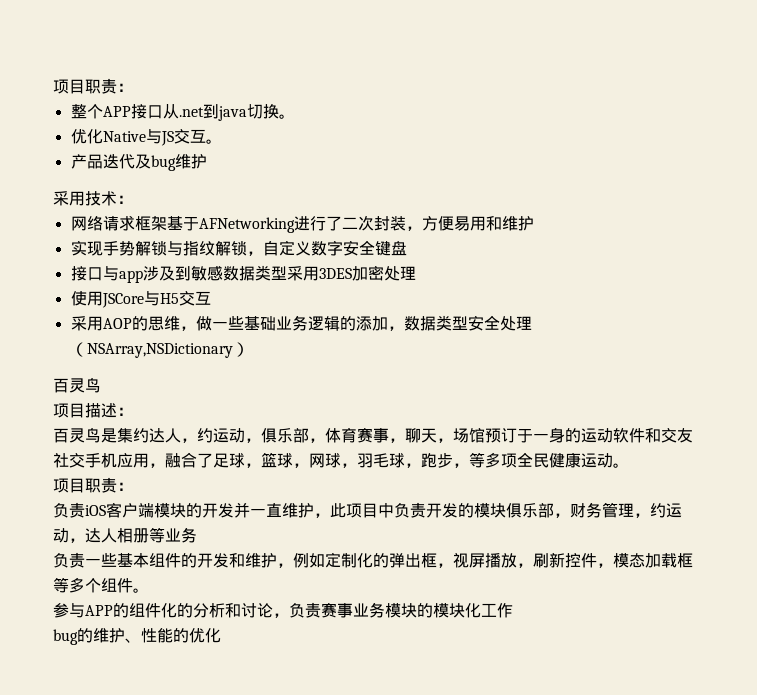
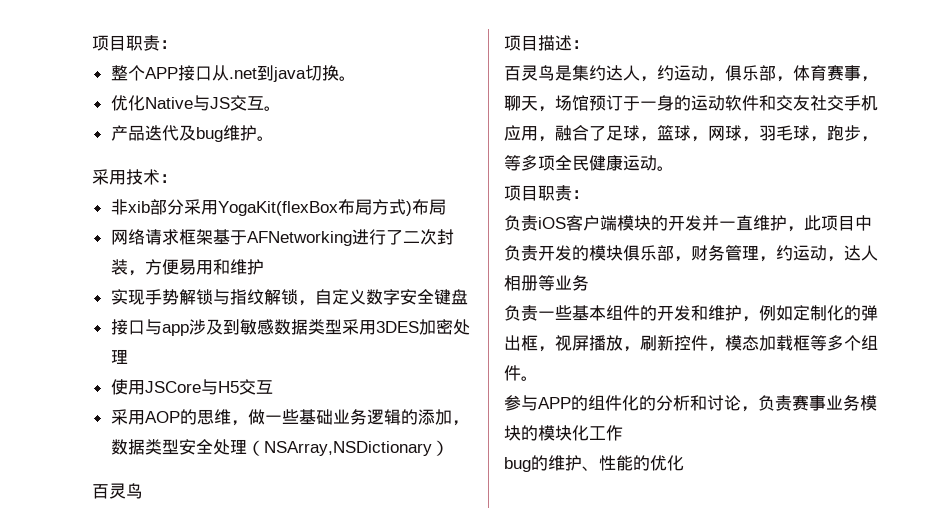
(207, 161) none -> [256,136,274,141] 。
(133, 199) none -> [110,199,446,216] // 非xib部分采用YogaKit(flexBox布局方式)布局

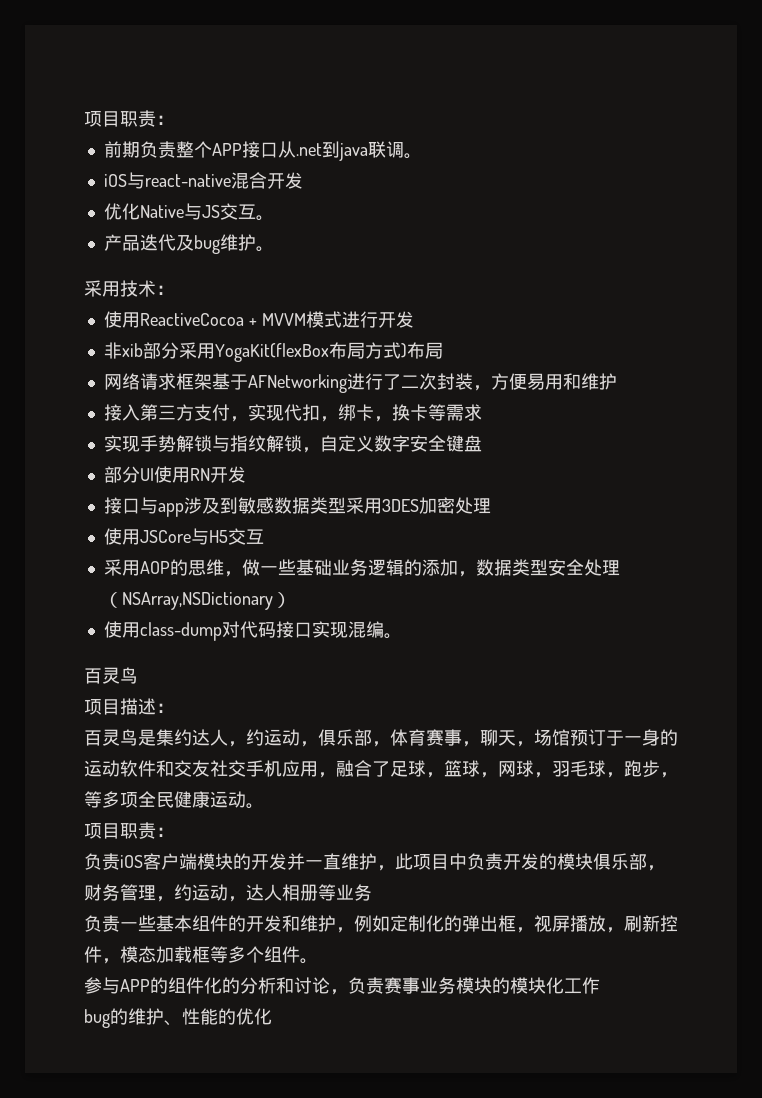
[92,35,177,51] 项目职责： // -> [84,110,174,127] [103,141,176,158] 项目职责： // 前期负责
[304,65,356,81] 切换。 -> [367,141,422,159] [103,172,303,189] 联调。 // iOS与react-native混合开发
(177, 178) none -> [103,311,414,328] // 使用ReactiveCocoa + MVVM模式进行开发
(264, 267) none -> [103,404,482,422] // 接入第三方支付，实现代扣，绑卡，换卡等需求
(468, 297) none -> [103,466,246,483] // 部分UI使用RN开发
(449, 448) none -> [103,621,402,641] // 使用class-dump对代码接口实现混编。

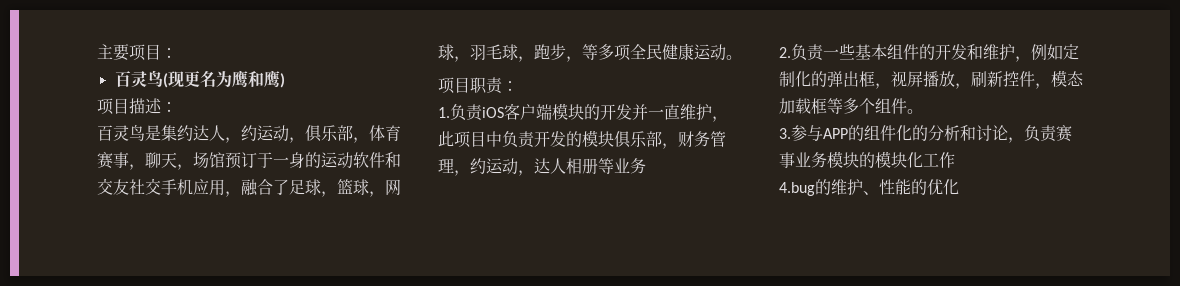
[84,110,174,127] [103,141,422,161] [103,172,303,189] [103,203,274,221] [103,234,274,254] [84,280,174,297] [103,311,414,328] [103,342,443,362] [103,373,617,393] [103,404,482,422] [103,435,482,453] [103,466,246,483] [103,497,491,517] [103,528,264,545] [103,559,620,577] [103,592,291,610] [103,621,402,641] [84,667,138,684] 项目职责： // 前期负责整个APP接口从.net到java联调。 // iOS与react-native混合开发 // 优化Native与JS交互。 // 产品迭代及bug维护。 // 采用技术： // 使用ReactiveCocoa + MVVM模式进行开发 // 非xib部分采用YogaKit(flexBox布局方式)布局 // 网络请求框架基于AFNetworking进行了二次封装，方便易用和维护 // 接入第三方支付，实现代扣，绑卡，换卡等需求 // 实现手势解锁与指纹解锁，自定义数字安全键盘 // 部分UI使用RN开发 // 接口与app涉及到敏感数据类型采用3DES加密处理 // 使用JSCore与H5交互 // 采用AOP的思维，做一些基础业务逻辑的添加，数据类型安全处理（NSArray,NSDictionary） // 使用class-dump对代码接口实现混编。 // 百灵鸟 -> [97,44,177,61] [114,70,285,88] 主要项目： // 百灵鸟(现更名为鹰和鹰)
(174, 832) none -> [438,107,450,118] 1.
(372, 892) none -> [779,47,791,58] 2.
(318, 961) none -> [779,128,791,139] 3.
[84,1009,110,1028] bug -> [779,182,815,196] 4.bug

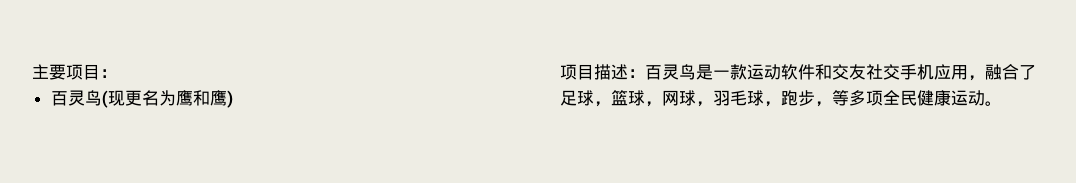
(177, 107) // -> (645, 73) none
[161,125,401,143] [97,152,321,170] 集约达人，约运动，俱乐部，体育赛事，聊天，场馆预订于一身的 -> [713,64,747,80] 一款
[438,77,518,94] [438,103,728,122] [438,130,726,149] [438,158,646,176] [779,44,1079,62] [779,70,1084,89] [779,98,923,114] [779,125,1072,143] [779,151,955,168] [779,179,959,196] // 项目职责： // 1.负责iOS客户端模块的开发并一直维护，此项目中负责开发的模块俱乐部，财务管理，约运动，达人相册等业务 // 2.负责一些基本组件的开发和维护，例如定制化的弹出框，视屏播放，刷新控件，模态加载框等多个组件。 // 3.参与APP的组件化的分析和讨论，负责赛事业务模块的模块化工作 // 4.bug的维护、性能的优化 -> (1002, 103) none

